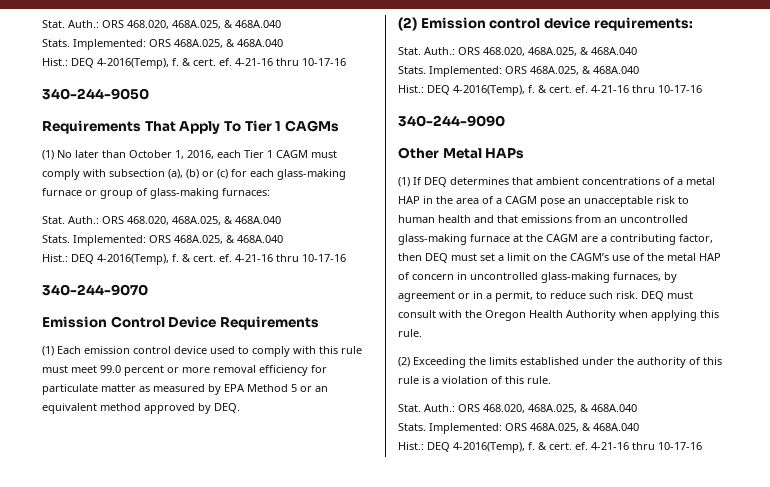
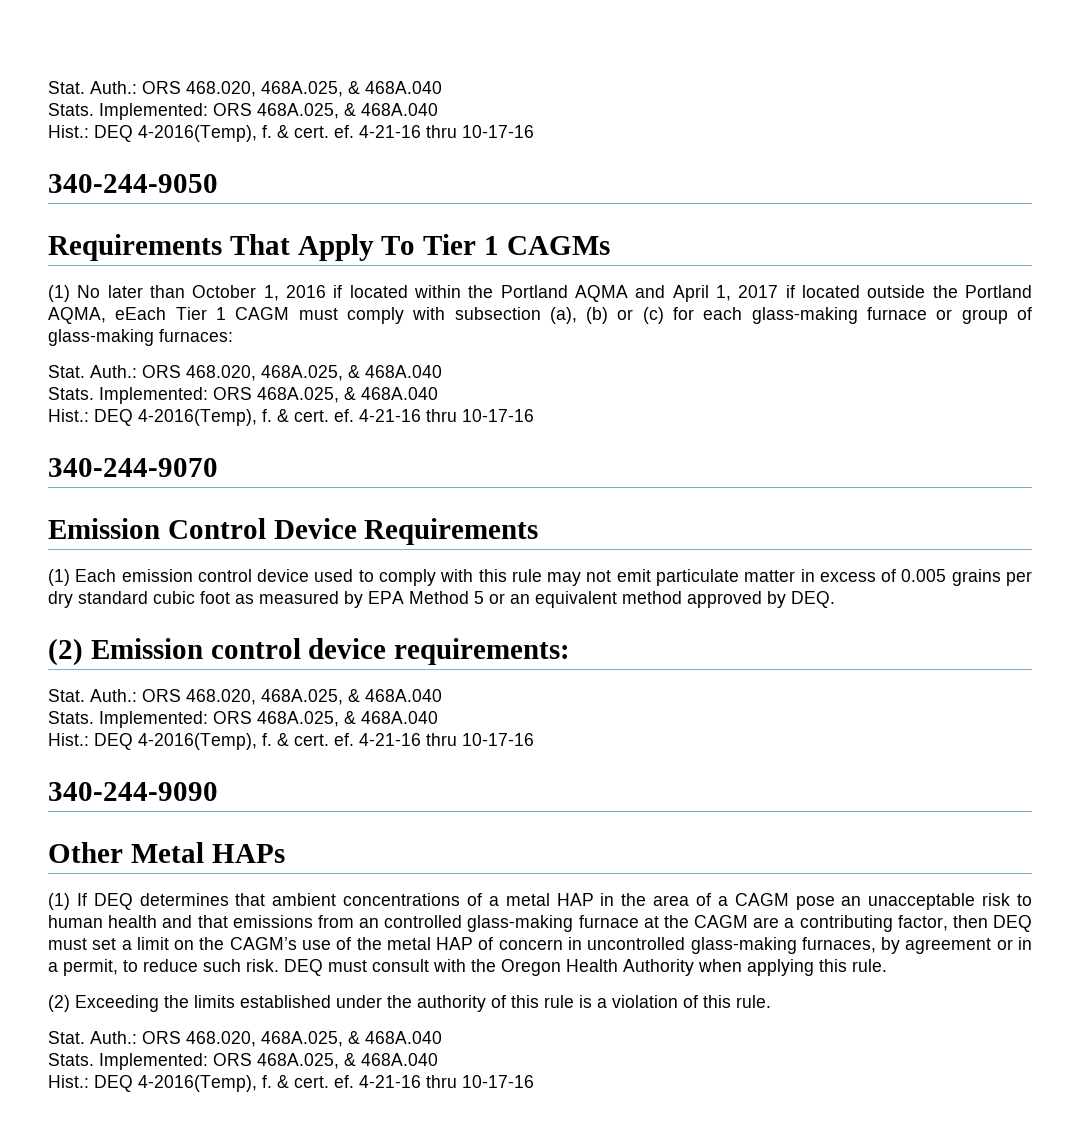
[187,150,241,159] 2016, each -> [286,285,1033,302] [48,307,167,324] 2016 if located within the Portland AQMA and April 1, 2017 if located outside the Portland AQMA, eEach
[42,365,327,376] [42,384,136,395] must meet 99.0 percent or more removal efficiency for particulate matter -> [547,569,1033,586] [48,591,230,608] may not emit particulate matter in excess of 0.005 grains per dry standard cubic foot
[620,215,688,223] uncontrolled -> [384,915,463,928] controlled

